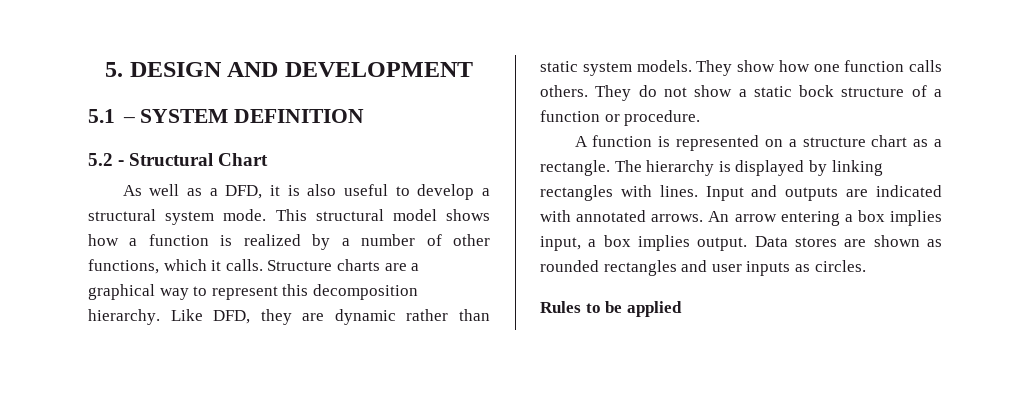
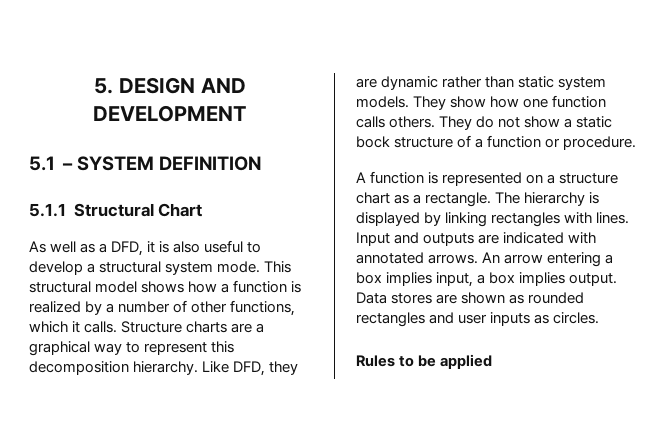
[88,153,125,166] 5.2 - -> [29,203,66,217] 5.1.1

